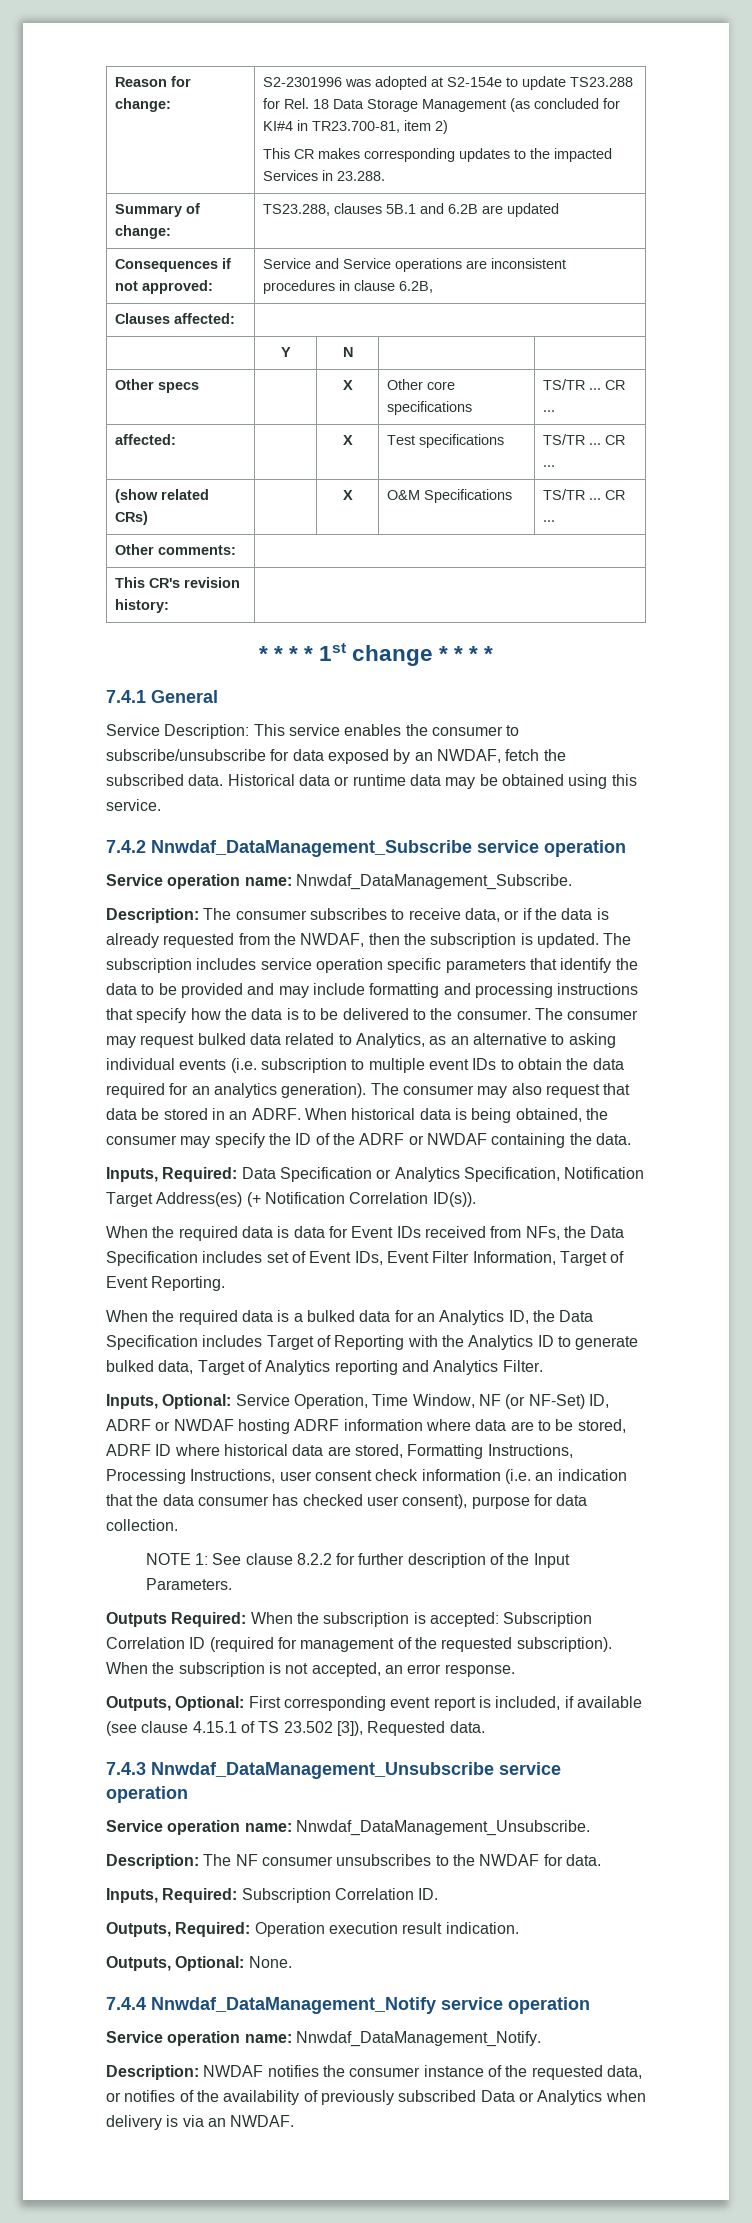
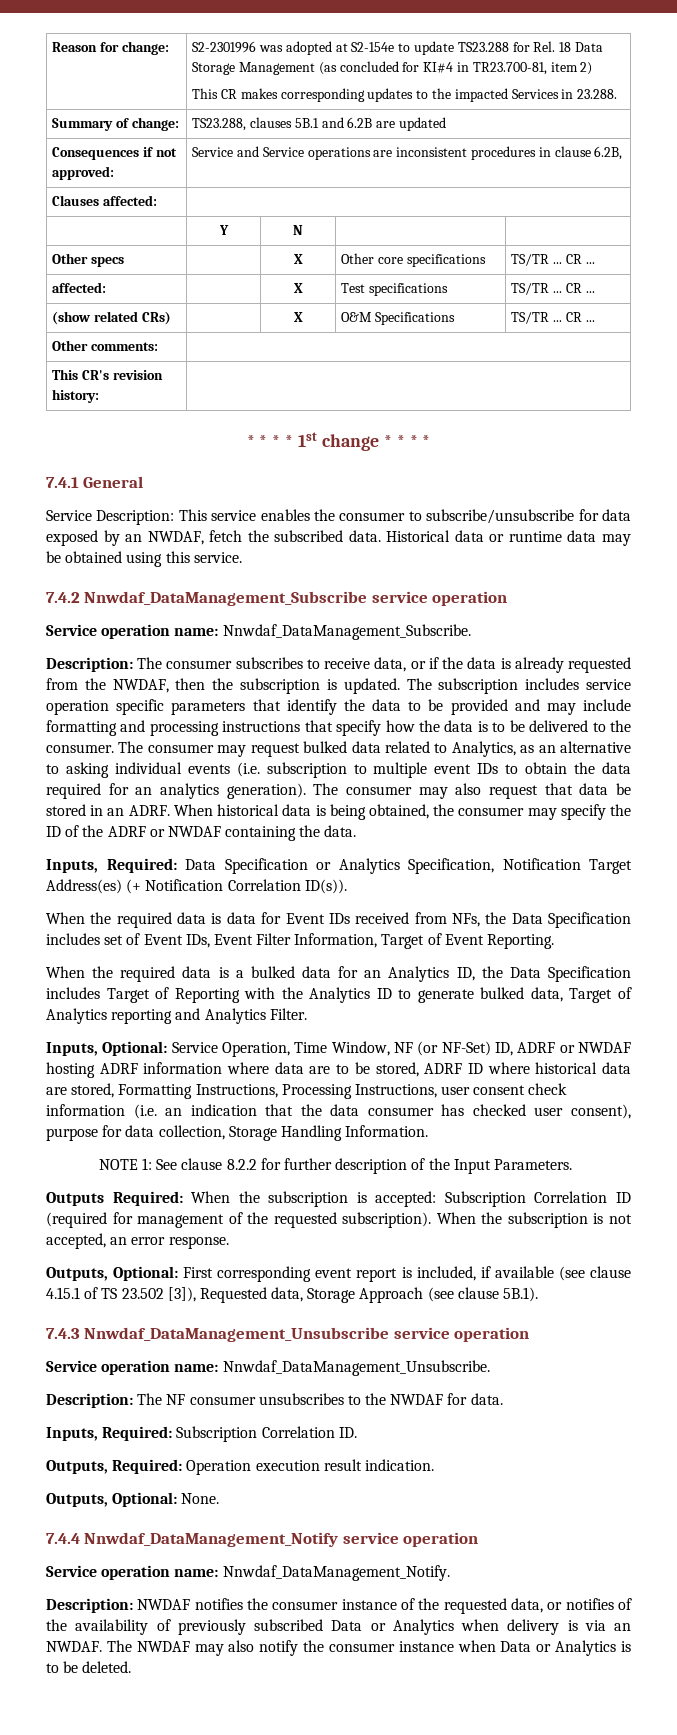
[106,1519,178,1531] collection. -> [158,1125,429,1141] collection, Storage Handling Information.
[449,1721,485,1733] data. -> [271,1287,539,1303] data, Storage Approach (see clause 5B.1).
(295, 2121) none -> [106,1640,631,1656] [46,1661,132,1673] The NWDAF may also notify the consumer instance when Data or Analytics is to be deleted.

